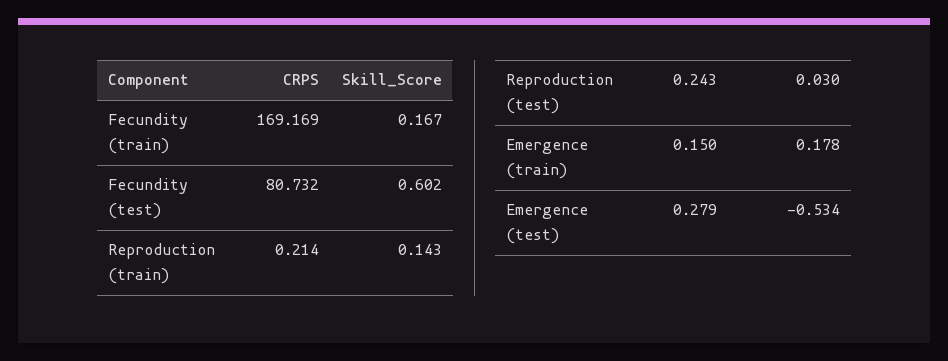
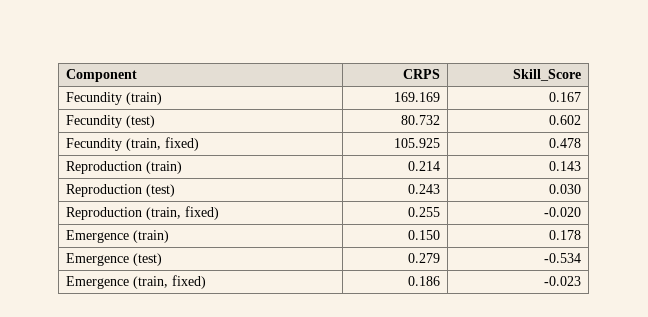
(443, 184) none -> [66,137,200,151] [393,138,440,148] [548,138,581,148] // Fecundity (train, fixed) | 105.925 | 0.478
(841, 79) none -> [66,206,220,220] [407,207,440,217] [543,207,581,217] // Reproduction (train, fixed) | 0.255 | -0.020
(841, 209) none -> [66,275,207,289] [407,276,440,286] [543,276,581,286] // Emergence (train, fixed) | 0.186 | -0.023

